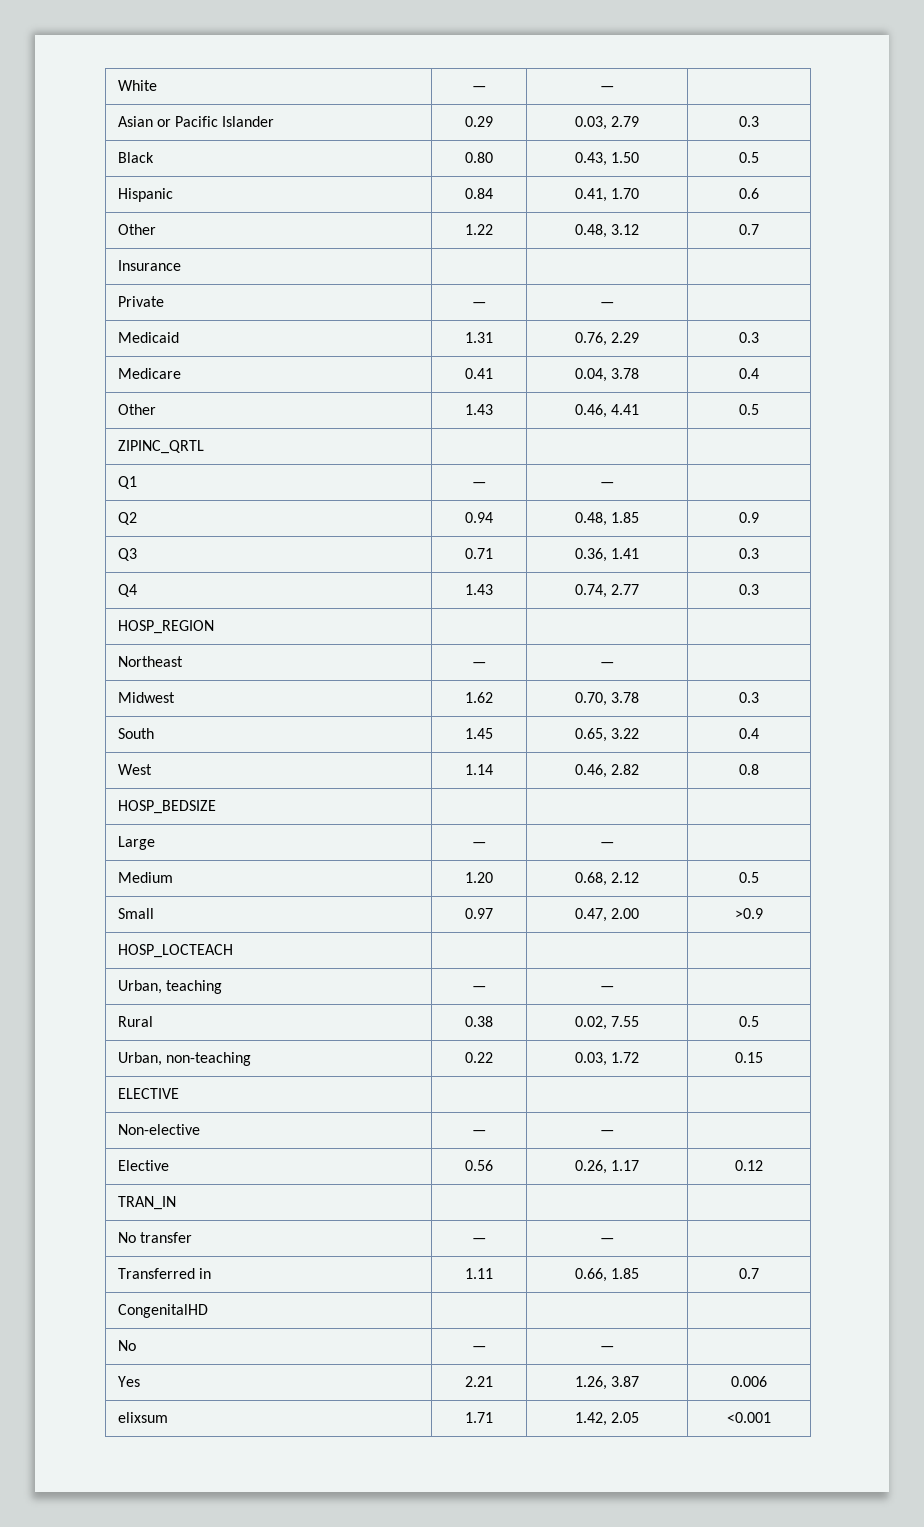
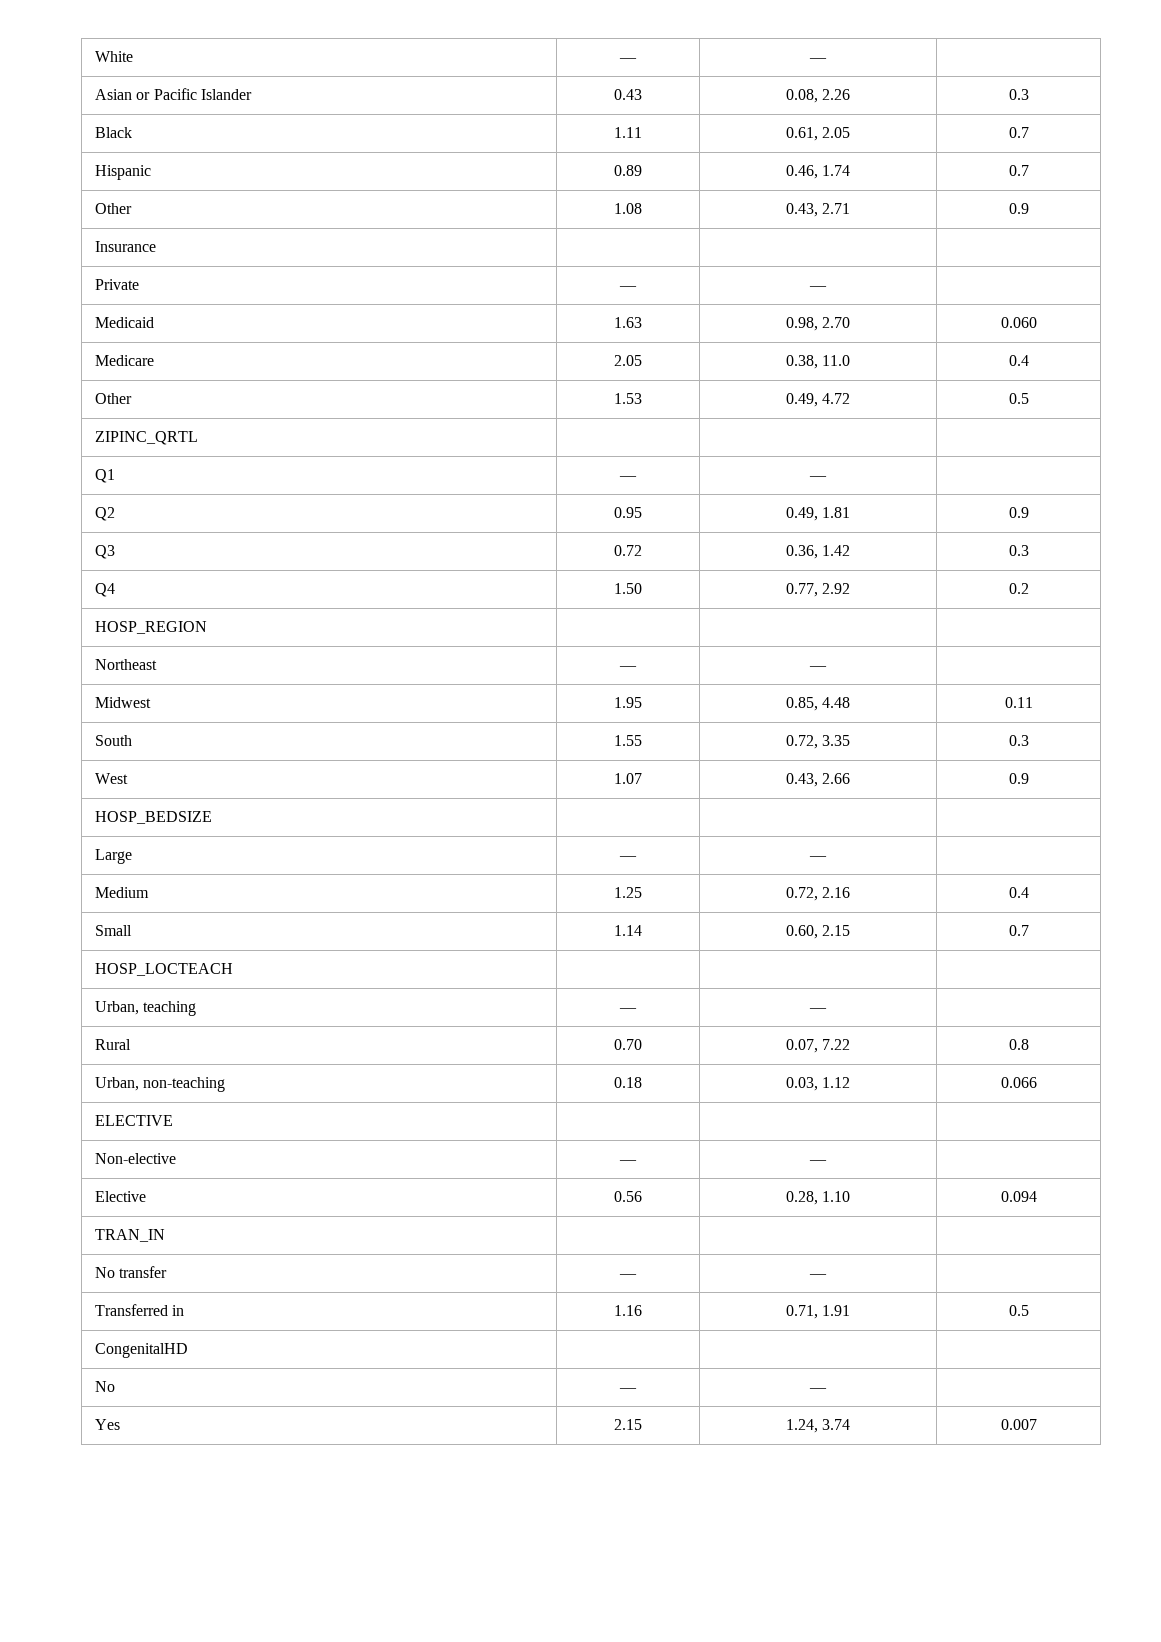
[465,116,493,127] [574,116,640,130] 0.29 | 0.03, 2.79 -> [614,89,642,100] [785,89,851,103] 0.43 | 0.08, 2.26
[465,152,493,163] [574,152,640,166] [739,152,759,163] [117,188,173,202] [465,188,493,199] [574,188,640,202] [739,188,759,199] [117,224,156,235] [465,224,493,235] [574,224,640,238] [739,224,759,235] 0.80 | 0.43, 1.50 | 0.5 // Hispanic | 0.84 | 0.41, 1.70 | 0.6 // Other | 1.22 | 0.48, 3.12 | 0.7 -> [614,127,642,138] [785,127,851,141] [1008,127,1029,138] [94,165,151,180] [614,165,642,176] [785,165,851,179] [1008,165,1029,176] [94,203,132,214] [614,203,642,214] [785,203,851,217] [1008,203,1029,214] 1.11 | 0.61, 2.05 | 0.7 // Hispanic | 0.89 | 0.46, 1.74 | 0.7 // Other | 1.08 | 0.43, 2.71 | 0.9
[465,332,493,343] [574,332,640,346] [739,332,759,343] [117,368,181,379] [465,368,493,379] [574,368,640,382] 1.31 | 0.76, 2.29 | 0.3 // Medicare | 0.41 | 0.04, 3.78 -> [614,317,642,328] [785,317,851,331] [1000,317,1037,328] [94,355,154,366] [614,355,642,366] [785,355,851,369] 1.63 | 0.98, 2.70 | 0.060 // Medicare | 2.05 | 0.38, 11.0
[465,404,493,415] [574,404,640,418] 1.43 | 0.46, 4.41 -> [614,393,642,404] [785,393,851,407] 1.53 | 0.49, 4.72
[465,512,493,523] [574,512,640,526] 0.94 | 0.48, 1.85 -> [614,507,642,518] [785,507,851,521] 0.95 | 0.49, 1.81
[465,548,493,559] 0.71 -> [614,545,642,556] 0.72
[611,548,640,559] 1.41 -> [822,545,851,556] 1.42
[465,584,493,595] [574,584,640,598] [739,584,759,595] 1.43 | 0.74, 2.77 | 0.3 -> [614,583,642,594] [785,583,851,597] [1008,583,1029,594] 1.50 | 0.77, 2.92 | 0.2
[465,692,493,703] [574,692,640,706] [739,692,759,703] [117,728,154,739] [465,728,493,739] [574,728,640,742] [739,728,759,739] [117,764,152,775] [465,764,493,775] [574,764,640,778] [739,764,759,775] 1.62 | 0.70, 3.78 | 0.3 // South | 1.45 | 0.65, 3.22 | 0.4 // West | 1.14 | 0.46, 2.82 | 0.8 -> [614,697,642,708] [785,697,851,711] [1004,697,1033,708] [94,735,132,746] [614,735,642,746] [785,735,851,749] [1008,735,1029,746] [94,773,128,784] [614,773,642,784] [785,773,851,787] [1008,773,1029,784] 1.95 | 0.85, 4.48 | 0.11 // South | 1.55 | 0.72, 3.35 | 0.3 // West | 1.07 | 0.43, 2.66 | 0.9
[465,872,493,883] [574,872,640,886] [739,872,759,883] [117,908,154,919] [465,908,493,919] [574,908,640,922] [735,908,763,919] 1.20 | 0.68, 2.12 | 0.5 // Small | 0.97 | 0.47, 2.00 | >0.9 -> [614,887,642,898] [785,887,851,901] [1008,887,1029,898] [94,925,132,936] [614,925,642,936] [785,925,851,939] [1008,925,1029,936] 1.25 | 0.72, 2.16 | 0.4 // Small | 1.14 | 0.60, 2.15 | 0.7
[465,1016,493,1027] [574,1016,640,1030] [739,1016,759,1027] 0.38 | 0.02, 7.55 | 0.5 -> [614,1039,642,1050] [785,1039,851,1053] [1008,1039,1029,1050] 0.70 | 0.07, 7.22 | 0.8
[465,1052,493,1063] [574,1052,640,1066] [735,1052,763,1063] 0.22 | 0.03, 1.72 | 0.15 -> [614,1077,642,1088] [785,1077,851,1091] [1000,1077,1037,1088] 0.18 | 0.03, 1.12 | 0.066
[574,1160,640,1174] [735,1160,763,1171] 0.26, 1.17 | 0.12 -> [785,1191,851,1205] [1000,1191,1037,1202] 0.28, 1.10 | 0.094
[465,1268,493,1279] [574,1268,640,1282] [739,1268,759,1279] 1.11 | 0.66, 1.85 | 0.7 -> [614,1305,642,1316] [785,1305,851,1319] [1008,1305,1029,1316] 1.16 | 0.71, 1.91 | 0.5
[465,1376,493,1387] [574,1376,640,1390] [731,1376,767,1387] [117,1412,168,1423] [465,1412,493,1423] [574,1412,640,1426] [727,1412,771,1423] 2.21 | 1.26, 3.87 | 0.006 // elixsum | 1.71 | 1.42, 2.05 | <0.001 -> [614,1419,642,1430] [785,1419,851,1433] [1000,1419,1037,1430] 2.15 | 1.24, 3.74 | 0.007

